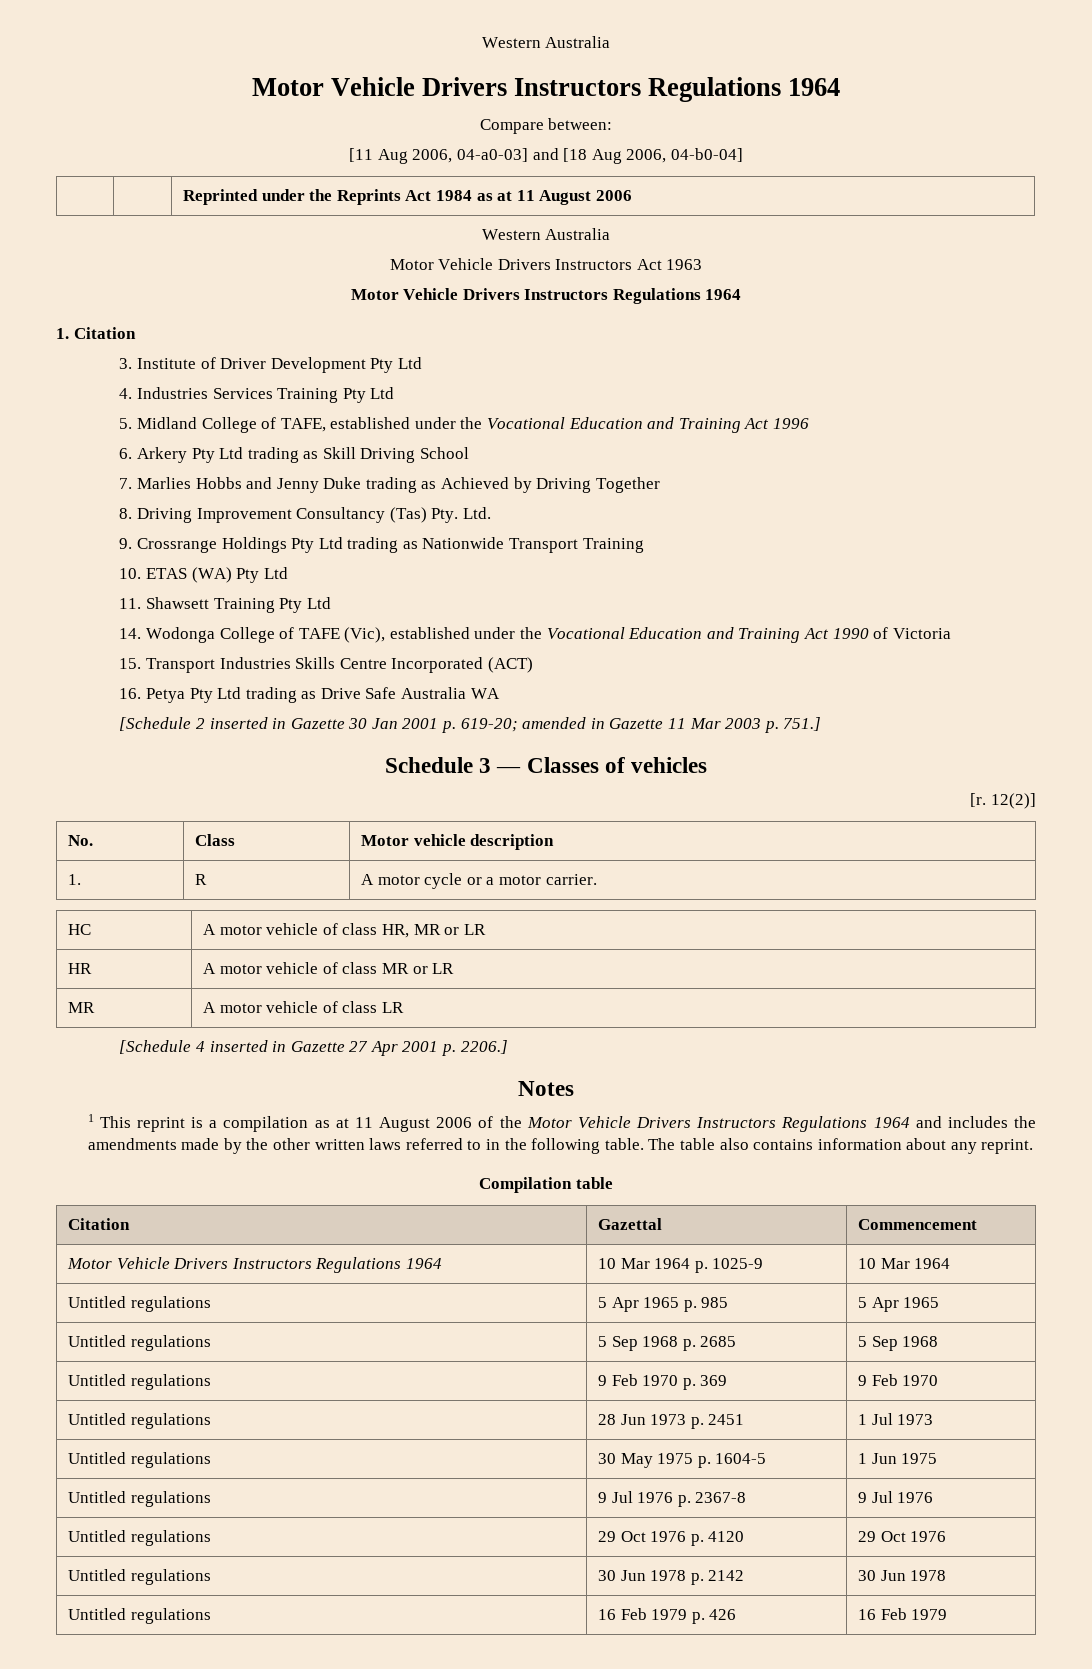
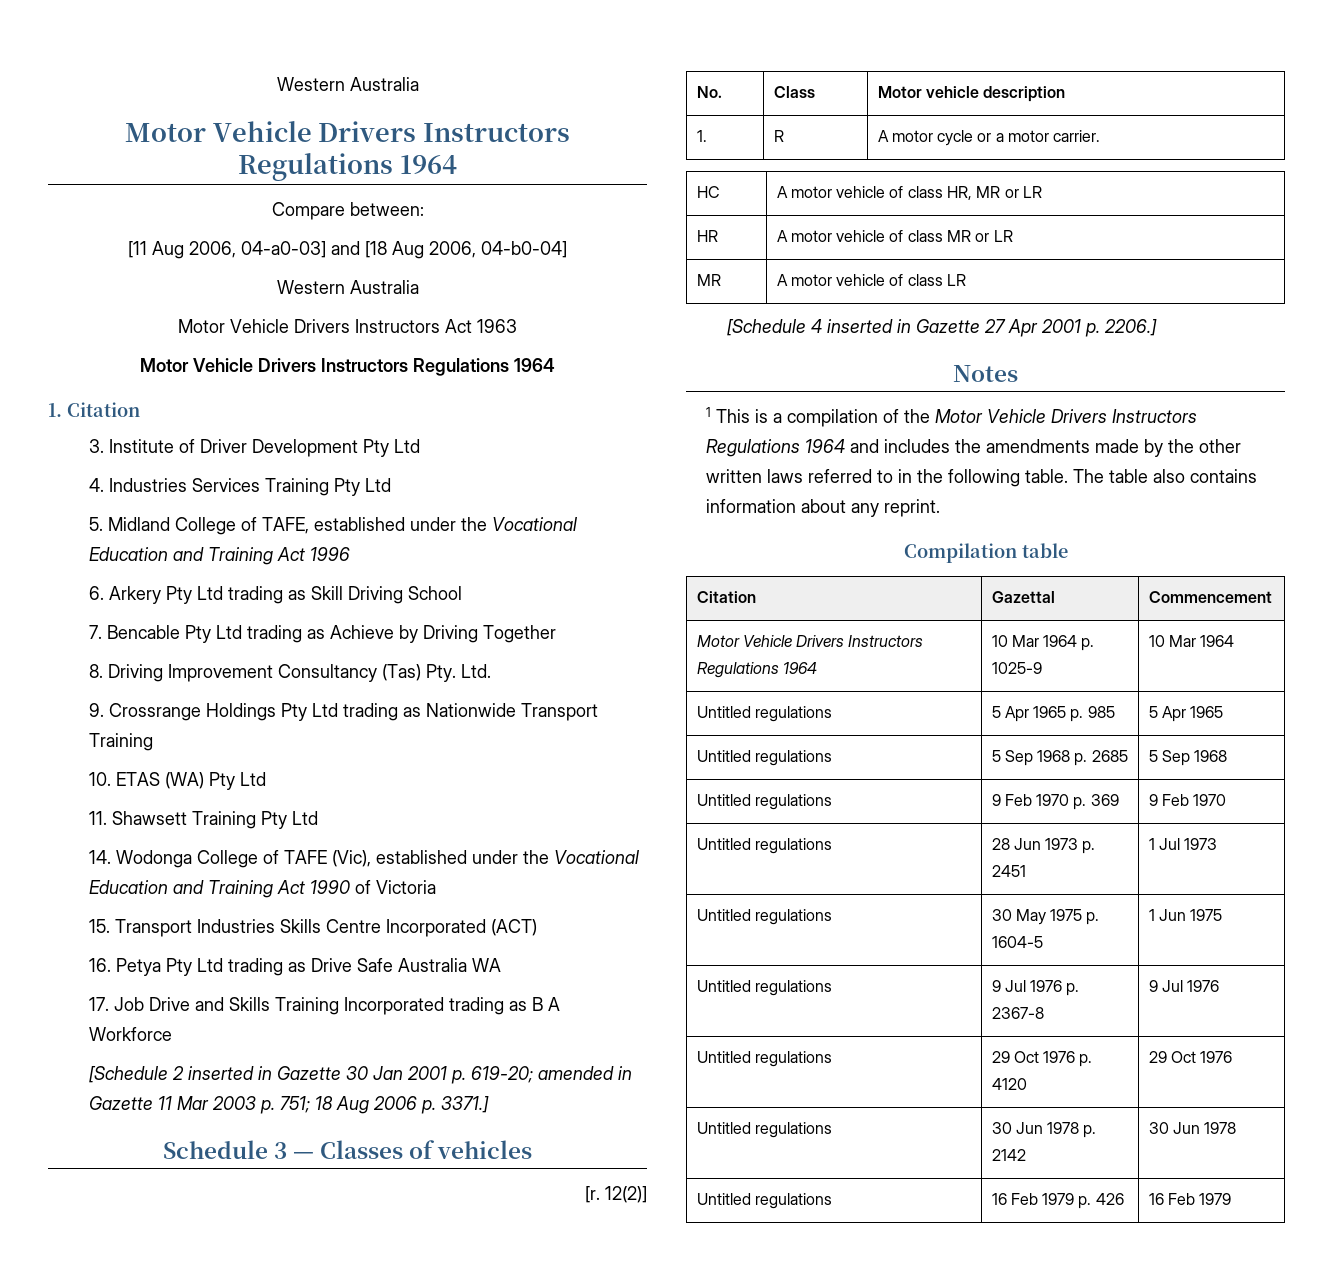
[182,189,632,205] // | | Reprinted under the Reprints Act 1984 as at 11 August 2006 -> (567, 249) none
[136,477,510,493] Marlies Hobbs and Jenny Duke trading as Achieved -> [106,625,394,643] Bencable Pty Ltd trading as Achieve
(500, 693) none -> [88,997,560,1015] [88,1027,172,1041] // 17. Job Drive and Skills Training Incorporated trading as B A Workforce
[783,717,822,731] 751.] -> [279,1096,489,1114] 751; 18 Aug 2006 p. 3371.]
[136,1117,185,1132] reprint -> (751, 416) none
[314,1117,473,1132] as at 11 August 2006 -> (879, 418) none

